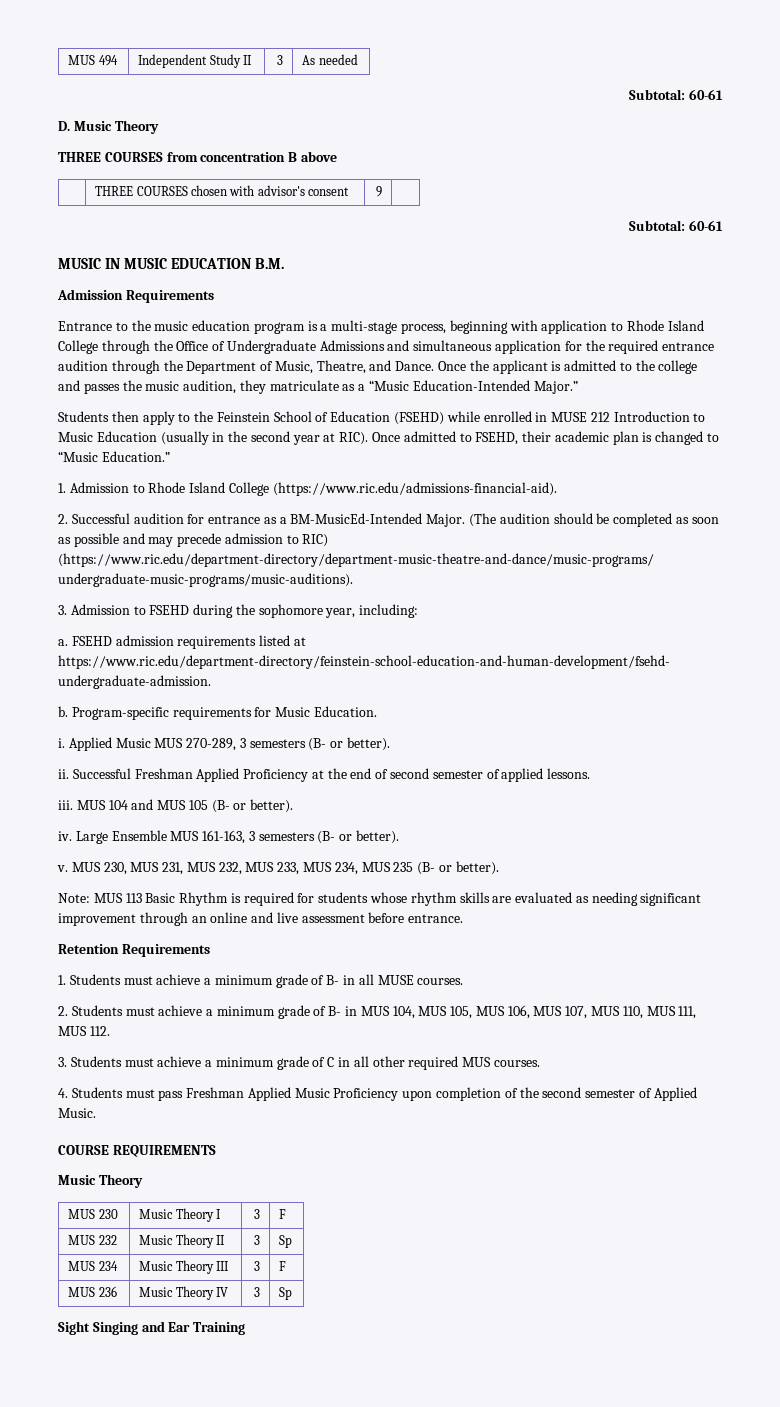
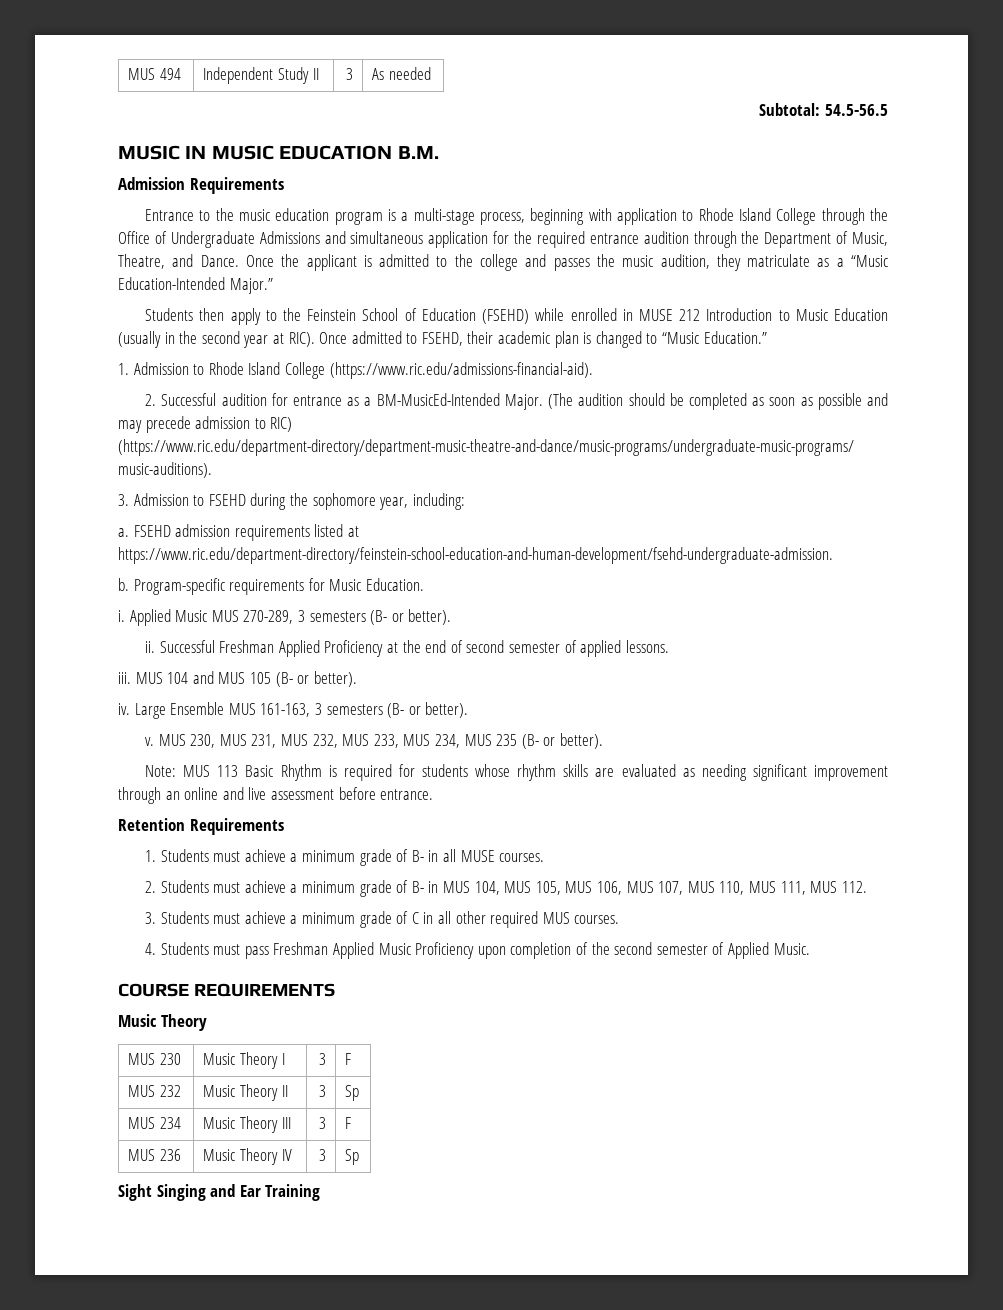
[689,89,723,100] [58,120,159,134] [58,151,337,162] [95,185,350,196] [375,186,382,197] [629,220,723,231] 60-61 // D. Music Theory // THREE COURSES from concentration B above // | THREE COURSES chosen with advisor's consent | 9 | // Subtotal: 60-61 -> [825,104,888,116] 54.5-56.5

